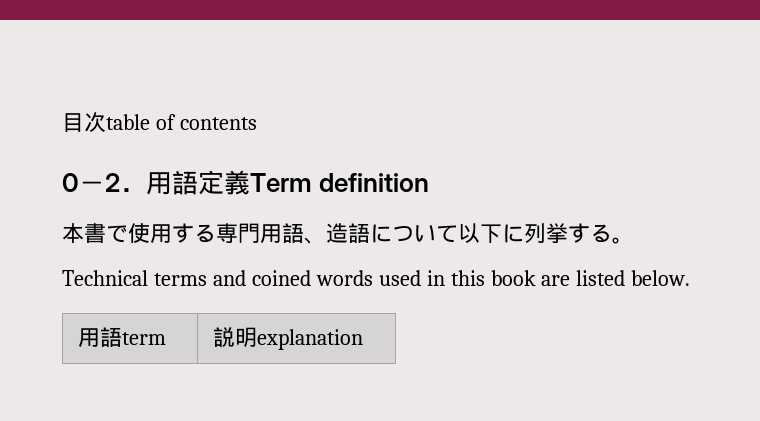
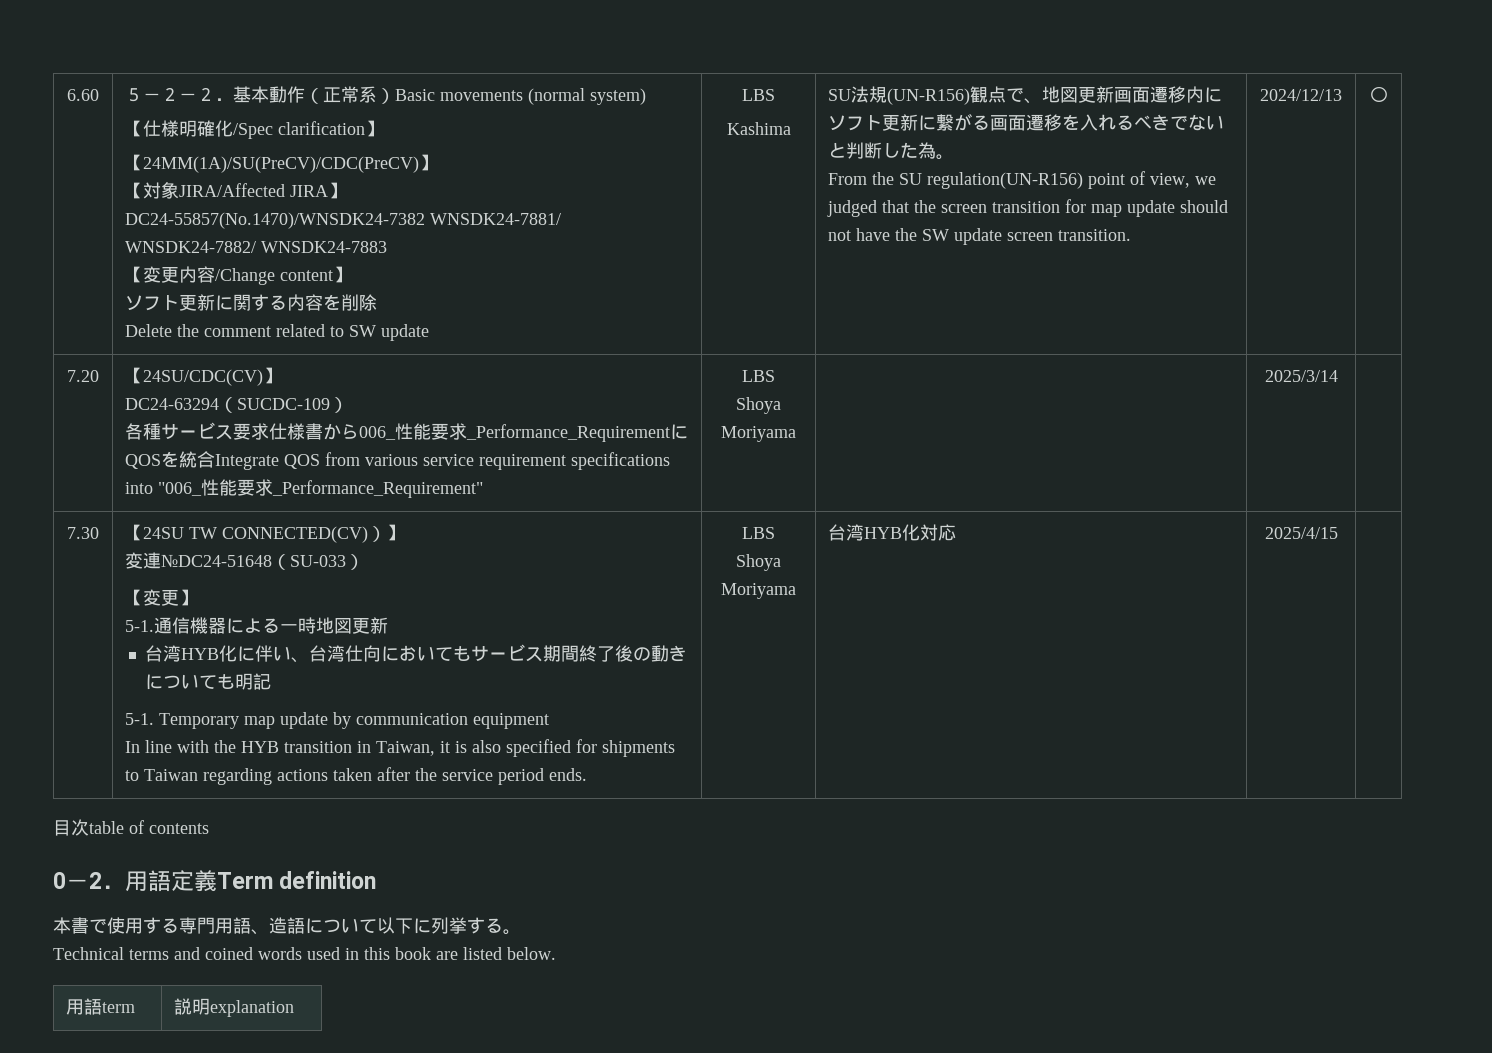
(62, 122) none -> [67,89,99,101] [125,86,647,105] [125,120,384,139] [125,154,438,173] [125,182,347,199] [125,212,562,229] [125,241,388,253] [125,266,352,285] [125,294,378,311] [125,324,430,341] [742,89,775,101] [726,122,791,135] [828,86,1223,105] [828,113,1225,131] [828,142,955,160] [828,171,1217,189] [827,199,1229,217] [828,228,1132,245] [1260,89,1342,101] [1369,87,1388,102] [67,370,99,382] [125,367,282,386] [125,397,349,413] [125,422,689,442] [125,451,671,470] [125,479,484,498] [742,370,775,382] [736,397,781,414] [721,426,796,442] [1264,370,1338,382] [67,527,99,539] [125,524,405,543] [125,552,365,570] [125,589,198,606] [125,617,389,634] [144,644,687,663] [144,673,271,690] [125,712,550,729] [125,739,676,757] [125,767,588,785] [742,527,775,539] [736,554,781,571] [721,583,796,599] [828,524,957,541] [1264,527,1338,539] 6.60 | ５－２－２．基本動作（正常系）Basic movements (normal system) // 【仕様明確化/Spec clarification】 // 【24MM(1A)/SU(PreCV)/CDC(PreCV)】 // 【対象JIRA/Affected JIRA】 // DC24-55857(No.1470)/WNSDK24-7382 WNSDK24-7881/ WNSDK24-7882/ WNSDK24-7883 // 【変更内容/Change content】 // ソフト更新に関する内容を削除 // Delete the comment related to SW update | LBS // Kashima | SU法規(UN-R156)観点で、地図更新画面遷移内にソフト更新に繋がる画面遷移を入れるべきでないと判断した為。 // From the SU regulation(UN-R156) point of view, we judged that the screen transition for map update should not have the SW update screen transition. | 2024/12/13 | 〇 // 7.20 | 【24SU/CDC(CV)】 // DC24-63294（SUCDC-109） // 各種サービス要求仕様書から006_性能要求_Performance_RequirementにQOSを統合Integrate QOS from various service requirement specifications into "006_性能要求_Performance_Requirement" | LBS // Shoya Moriyama | | 2025/3/14 | // 7.30 | 【24SU TW CONNECTED(CV)）】 // 変連№DC24-51648（SU-033） // 【変更】 // 5-1.通信機器による一時地図更新 // 台湾HYB化に伴い、台湾仕向においてもサービス期間終了後の動きについても明記 // 5-1. Temporary map update by communication equipment // In line with the HYB transition in Taiwan, it is also specified for shipments to Taiwan regarding actions taken after the service period ends. | LBS // Shoya Moriyama | 台湾HYB化対応 | 2025/4/15 | //

